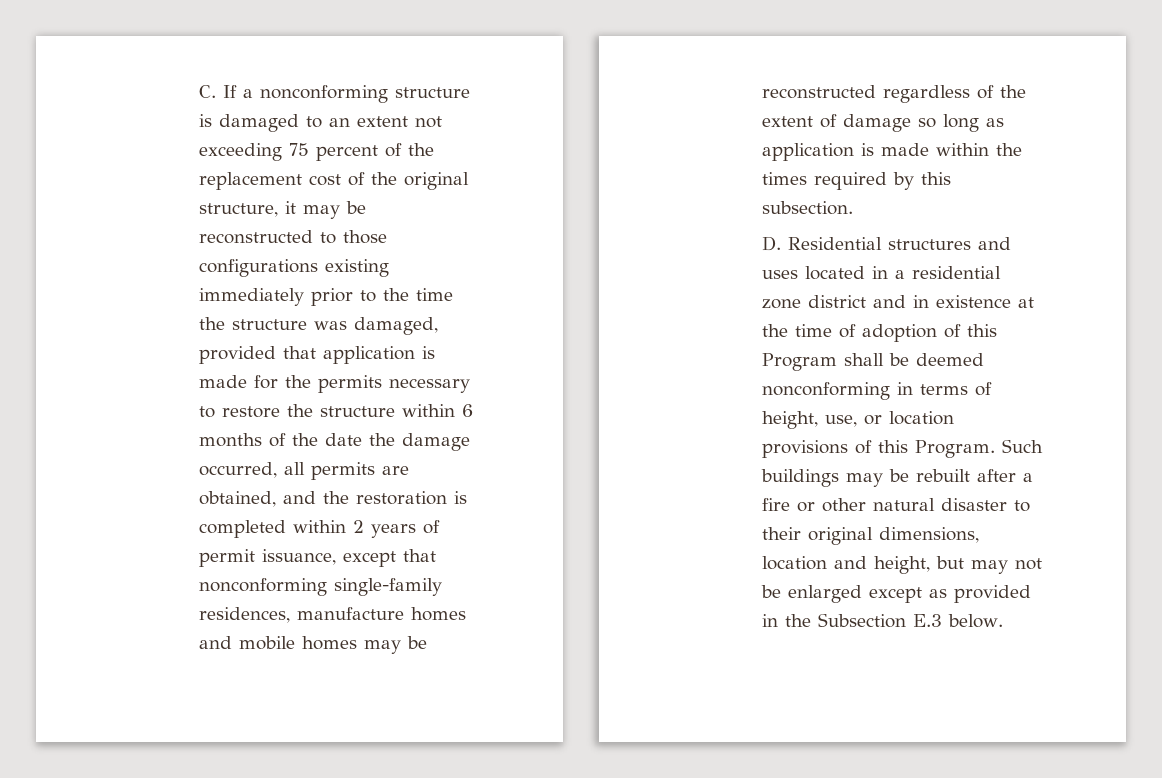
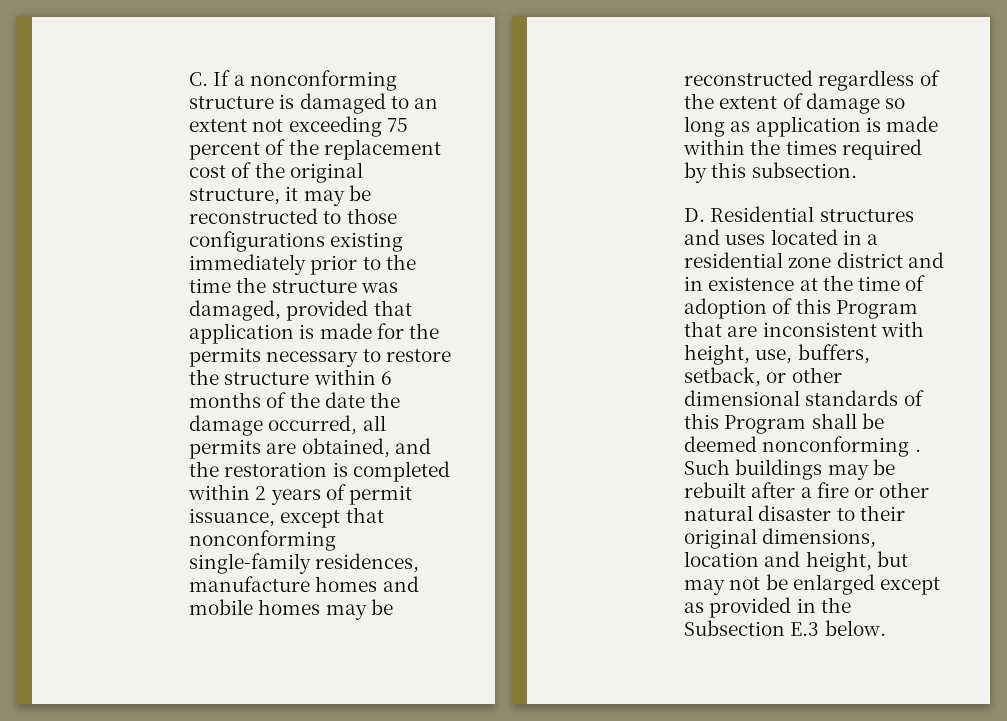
[844,353,985,366] [762,382,993,400] [762,411,955,429] [762,440,996,458] shall be deemed nonconforming in terms of height, use, or location provisions of this Program. -> [684,321,924,337] [684,344,870,365] [684,367,842,387] [684,390,924,406] [684,413,884,434] [684,436,921,457] that are inconsistent with height, use, buffers, setback, or other dimensional standards of this Program shall be deemed nonconforming .

